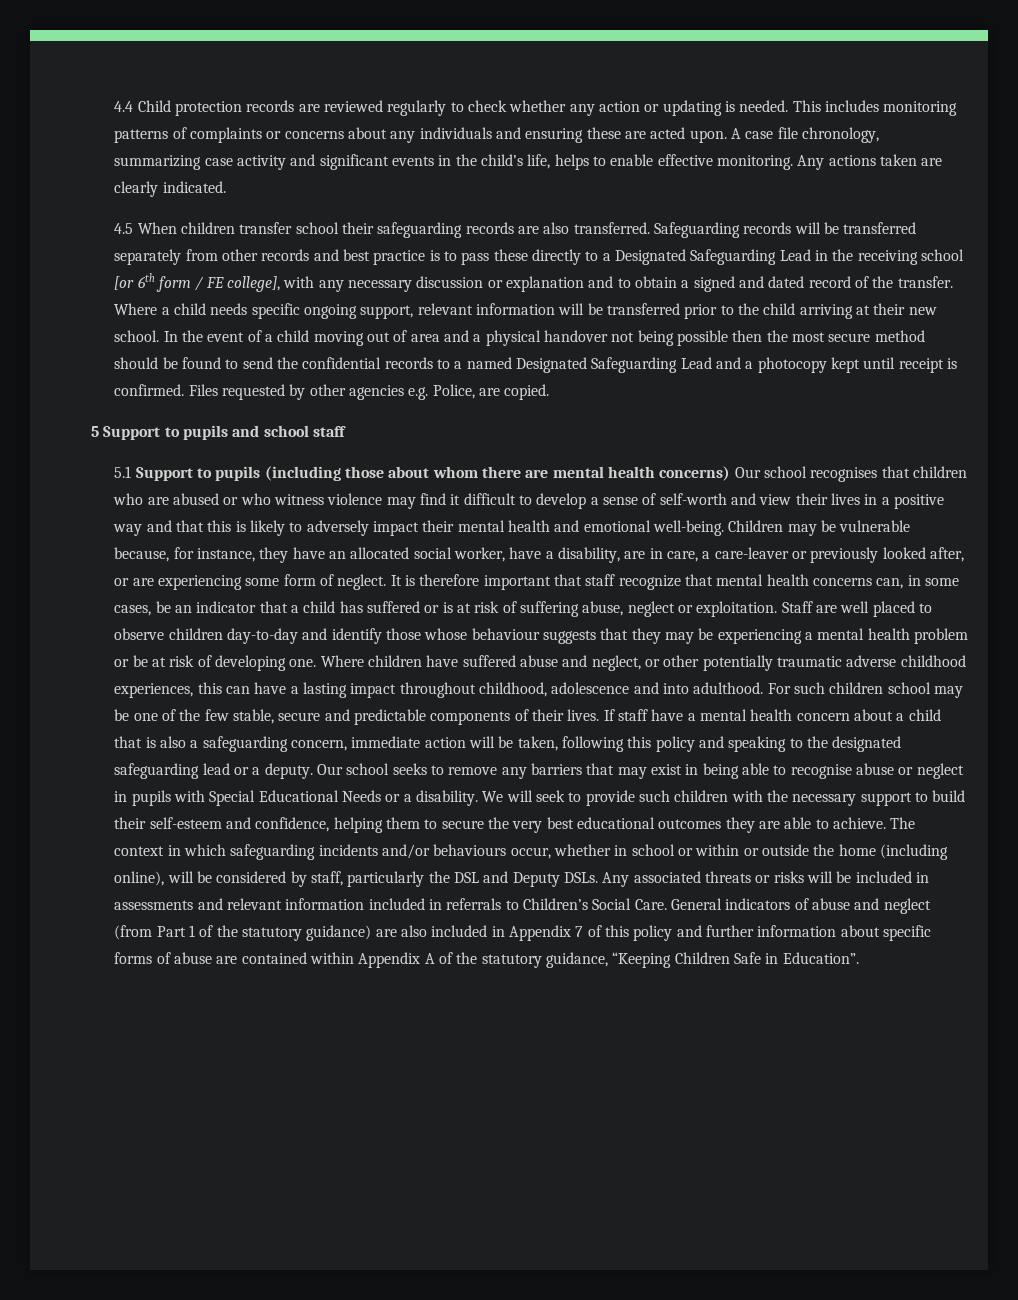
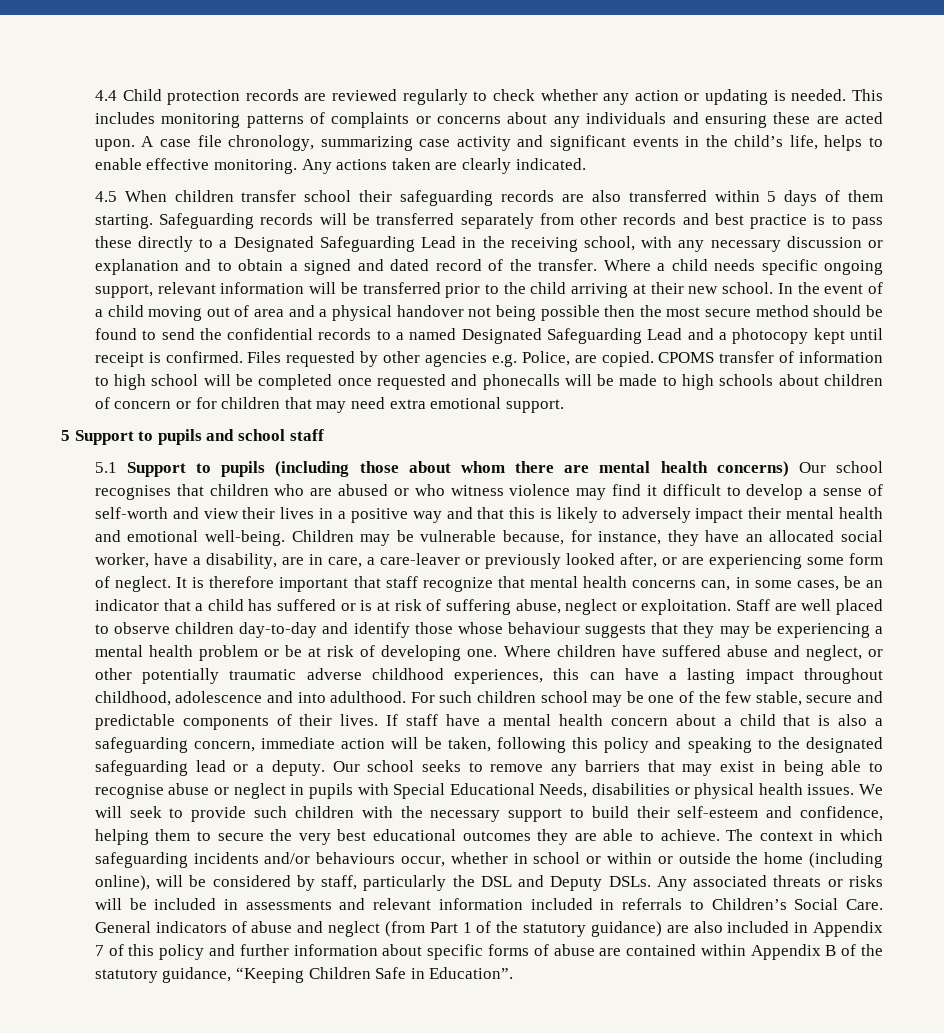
[573,222,650,234] transferred. -> [628,190,884,206] [94,214,153,229] transferred within 5 days of them starting.
[920,249,964,261] [114,273,281,292] school [or 6th form / FE college], -> [583,236,635,251] school,
(550, 392) none -> [658,351,884,363] [94,374,883,390] [94,397,564,413] CPOMS transfer of information to high school will be completed once requested and phonecalls will be made to high schools about children of concern or for children that may need extra emotional support.
[342,790,479,806] Needs or a disability. -> [539,783,855,799] Needs, disabilities or physical health issues.
[424,953,435,964] A -> [825,945,837,956] B

